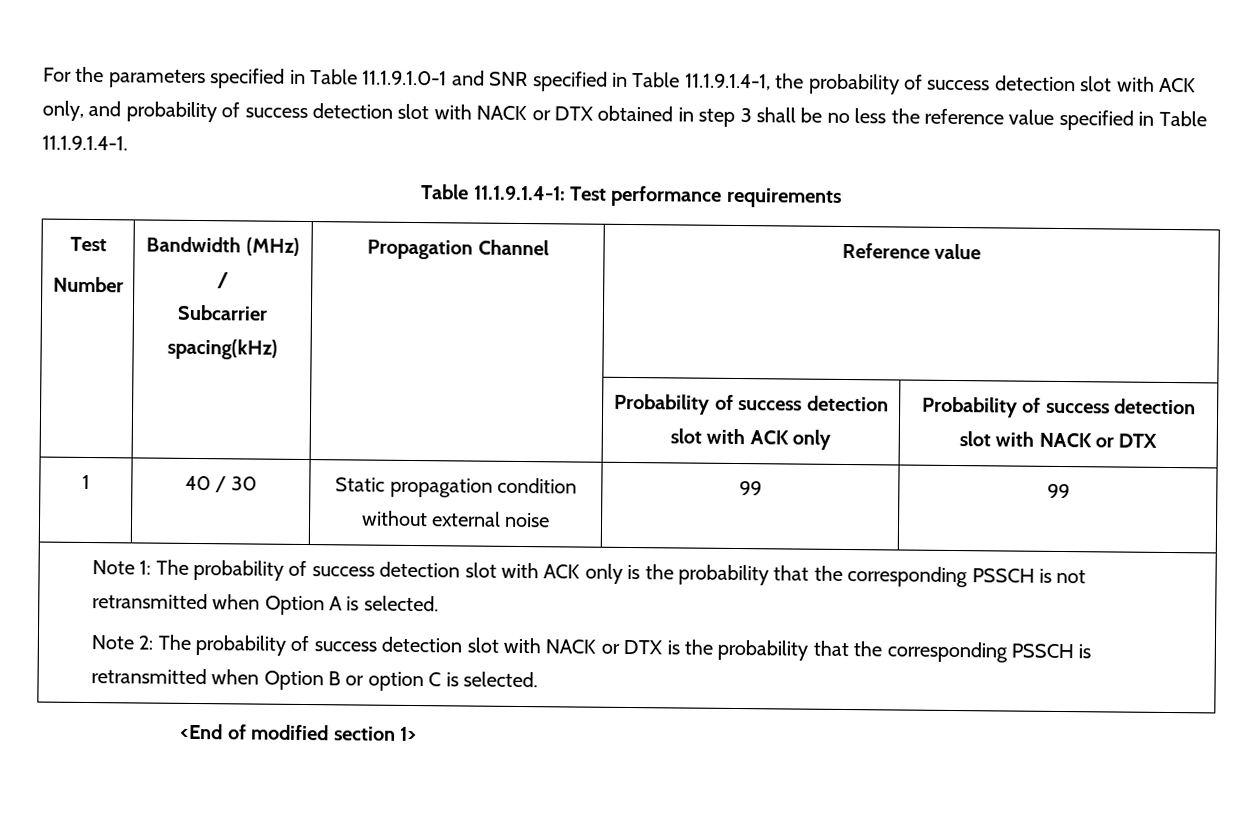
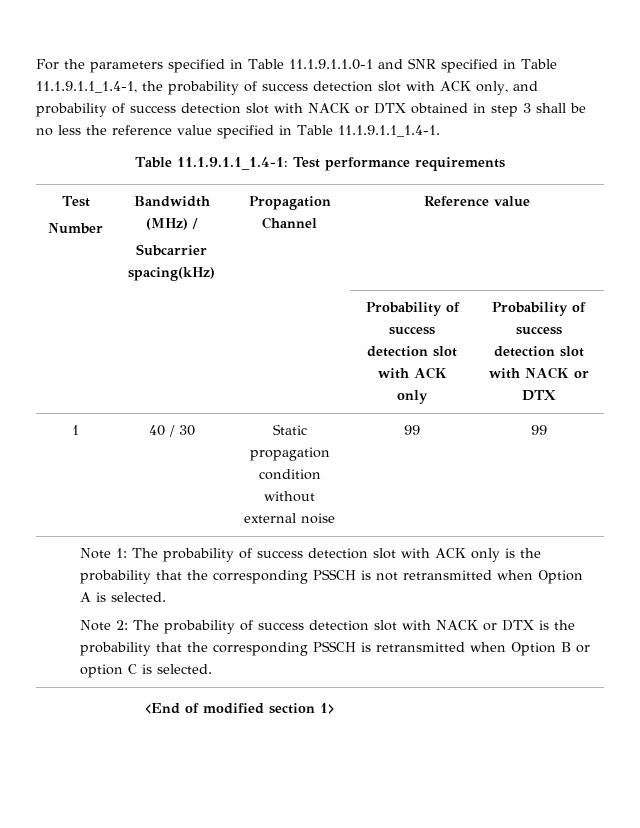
[362,70,448,86] 11.1.9.1.0-1 -> [288,59,373,70] 11.1.9.1.1.0-1
[684,73,771,91] 11.1.9.1.4-1, -> [36,81,137,93] 11.1.9.1.1_1.4-1,
[42,135,128,151] [421,184,566,201] 11.1.9.1.4-1. // Table 11.1.9.1.4-1: -> [337,125,440,137] [134,157,288,170] 11.1.9.1.1_1.4-1. // Table 11.1.9.1.1_1.4-1:

